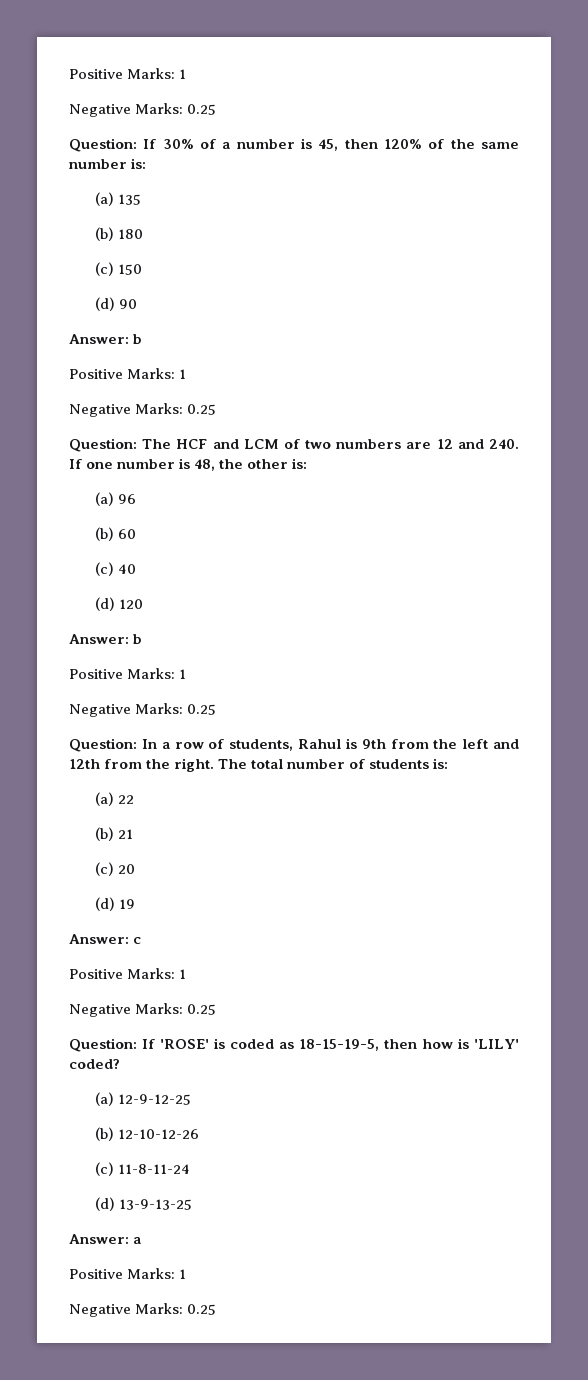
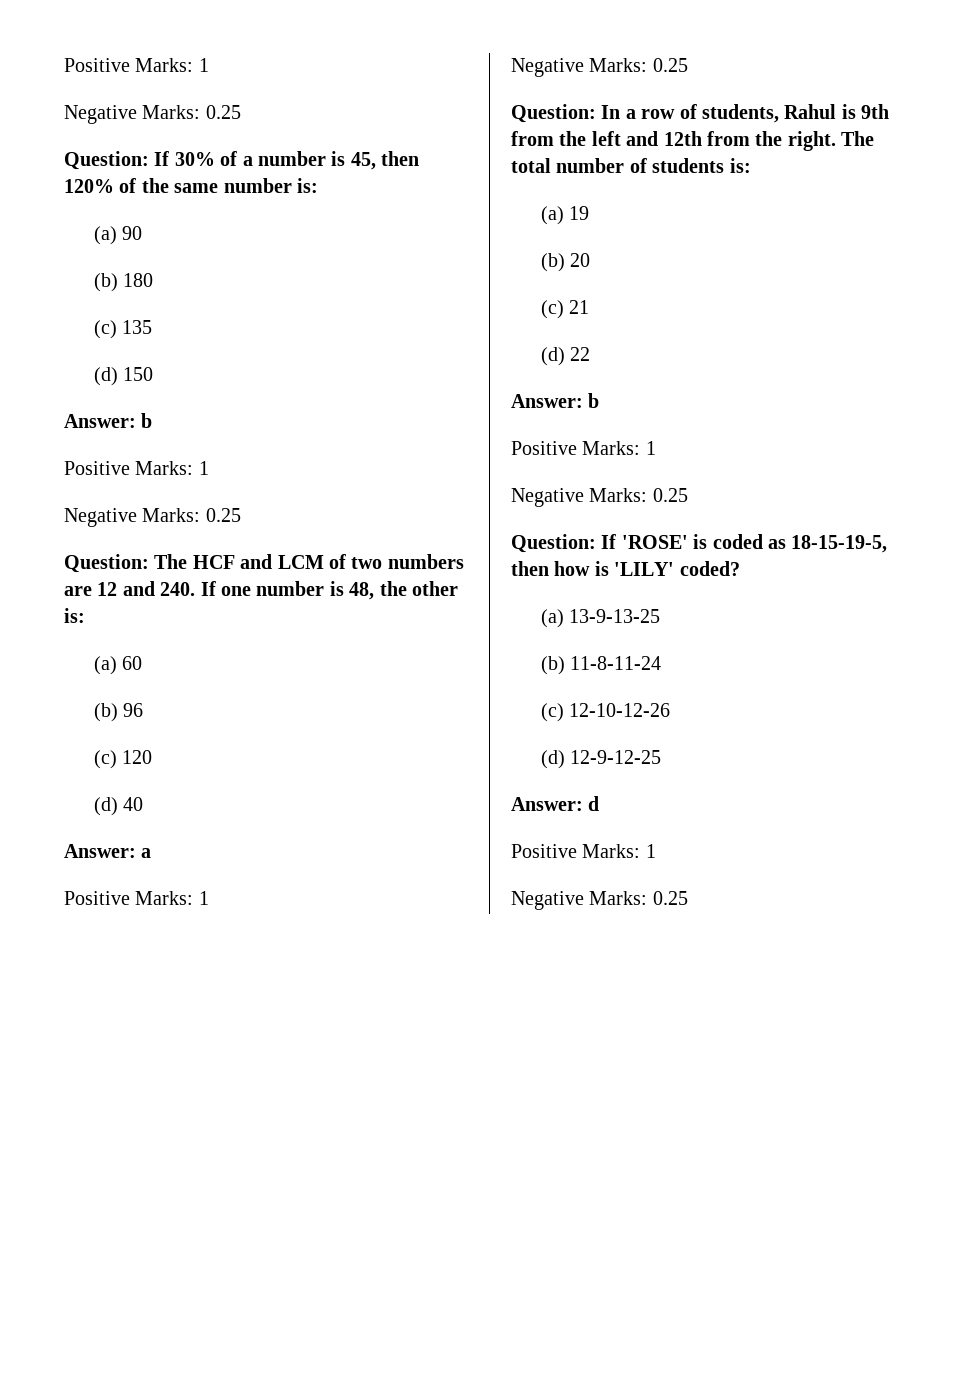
[117,194,141,205] 135 -> [122,226,143,240] 90
[117,264,142,275] [94,297,137,311] 150 // (d) 90 -> [122,320,153,334] [93,367,154,386] 135 // (d) 150
(114, 499) none -> [122,656,143,670] [93,703,118,722] 60 // (b)
[94,527,136,541] [94,562,114,576] (b) 60 // (c) -> [93,750,153,769] [93,797,118,816] (c) 120 // (d)
[94,597,143,611] [69,634,143,644] // (d) 120 // Answer: b -> [64,844,152,858] // Answer: a
[117,795,134,804] [94,827,133,841] [94,862,135,876] [94,897,135,911] [69,934,142,944] 22 // (b) 21 // (c) 20 // (d) 19 // Answer: c -> [569,206,590,220] [540,253,591,272] [540,300,590,319] [540,347,591,366] [511,393,600,408] 19 // (b) 20 // (c) 21 // (d) 22 // Answer: b
[117,1094,191,1105] [94,1127,199,1141] [94,1162,190,1176] [94,1197,192,1211] [69,1234,142,1244] 12-9-12-25 // (b) 12-10-12-26 // (c) 11-8-11-24 // (d) 13-9-13-25 // Answer: a -> [569,609,661,623] [540,656,662,675] [540,703,671,722] [540,750,662,769] [511,796,600,811] 13-9-13-25 // (b) 11-8-11-24 // (c) 12-10-12-26 // (d) 12-9-12-25 // Answer: d

